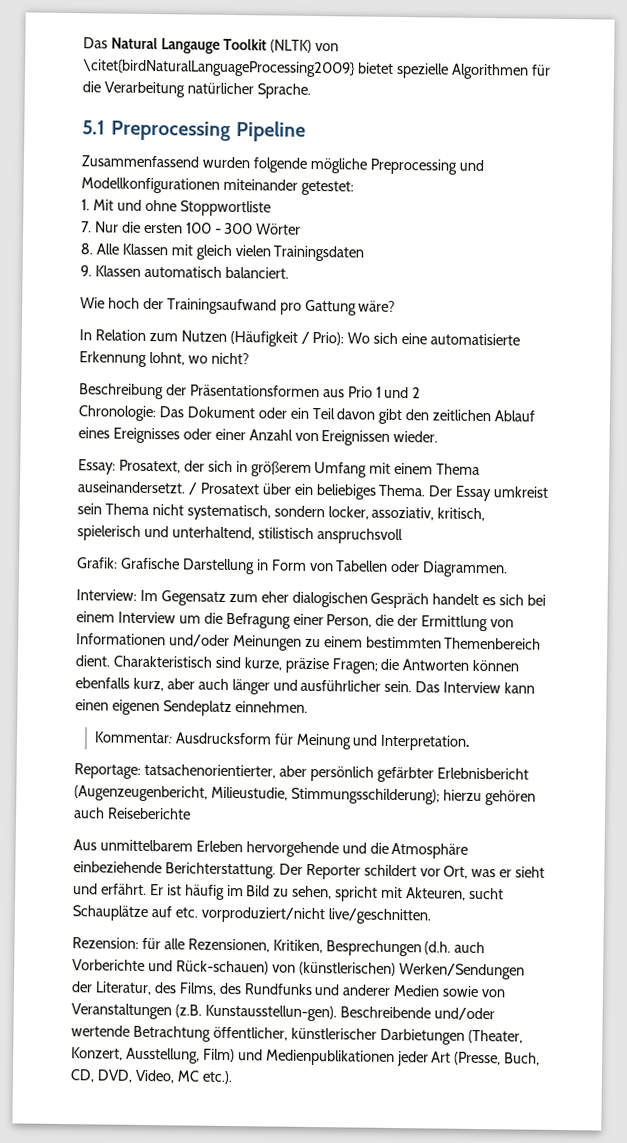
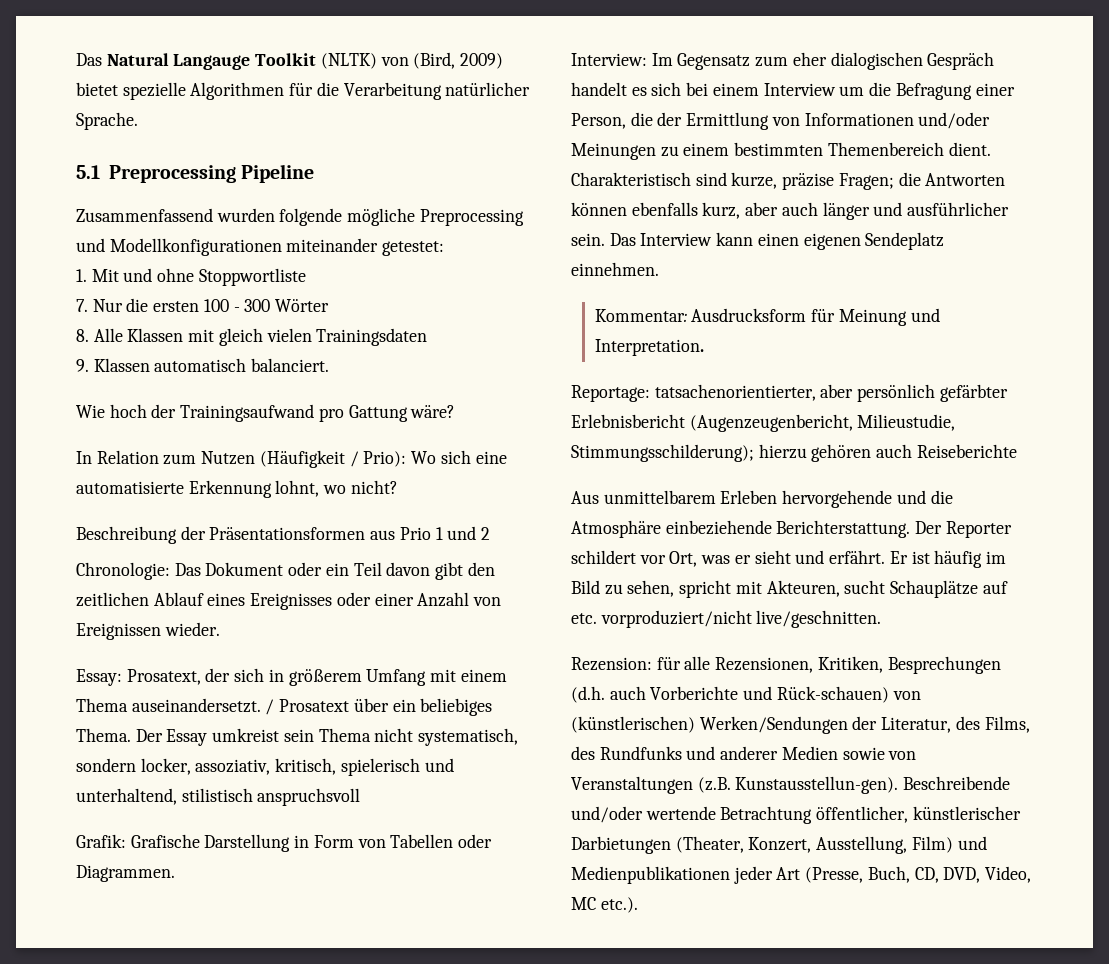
[82,59,356,78] \citet{birdNaturalLanguageProcessing2009} -> [413,52,504,69] (Bird, 2009)

